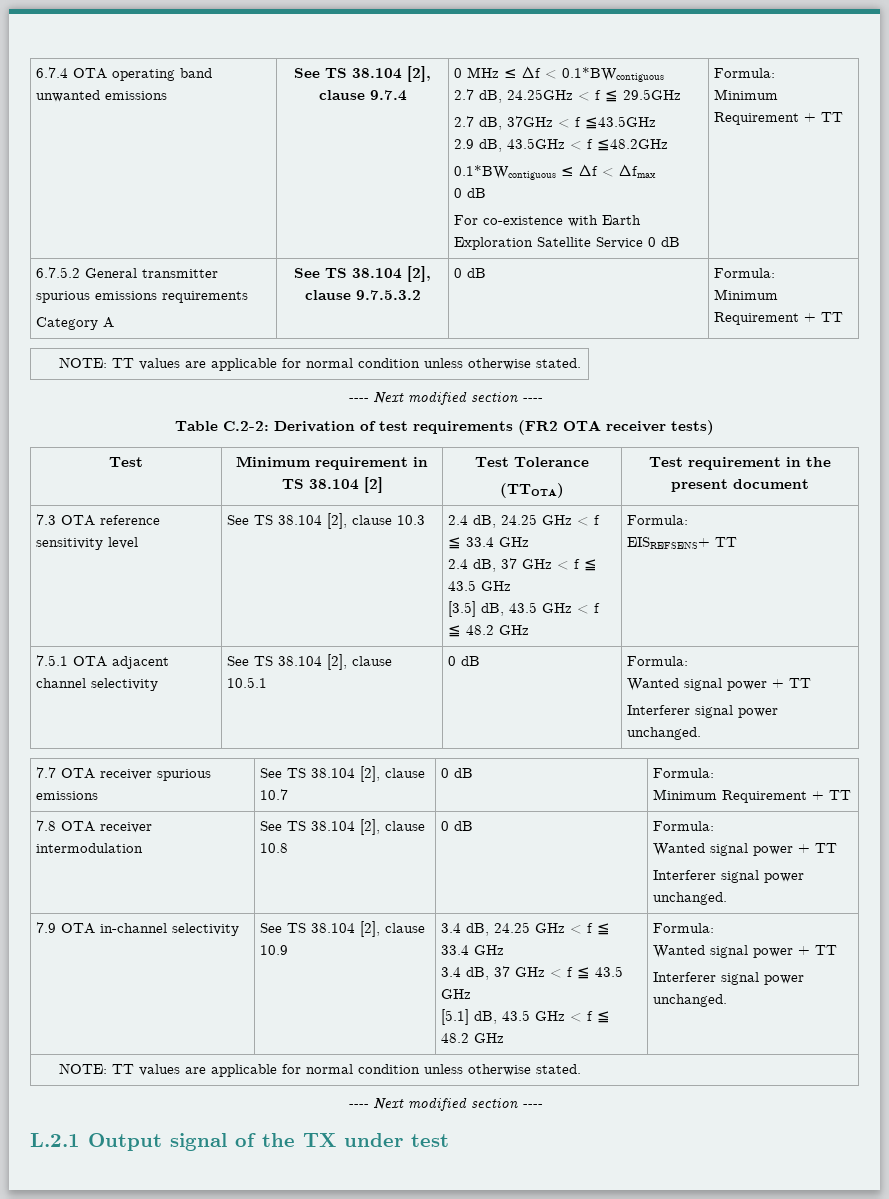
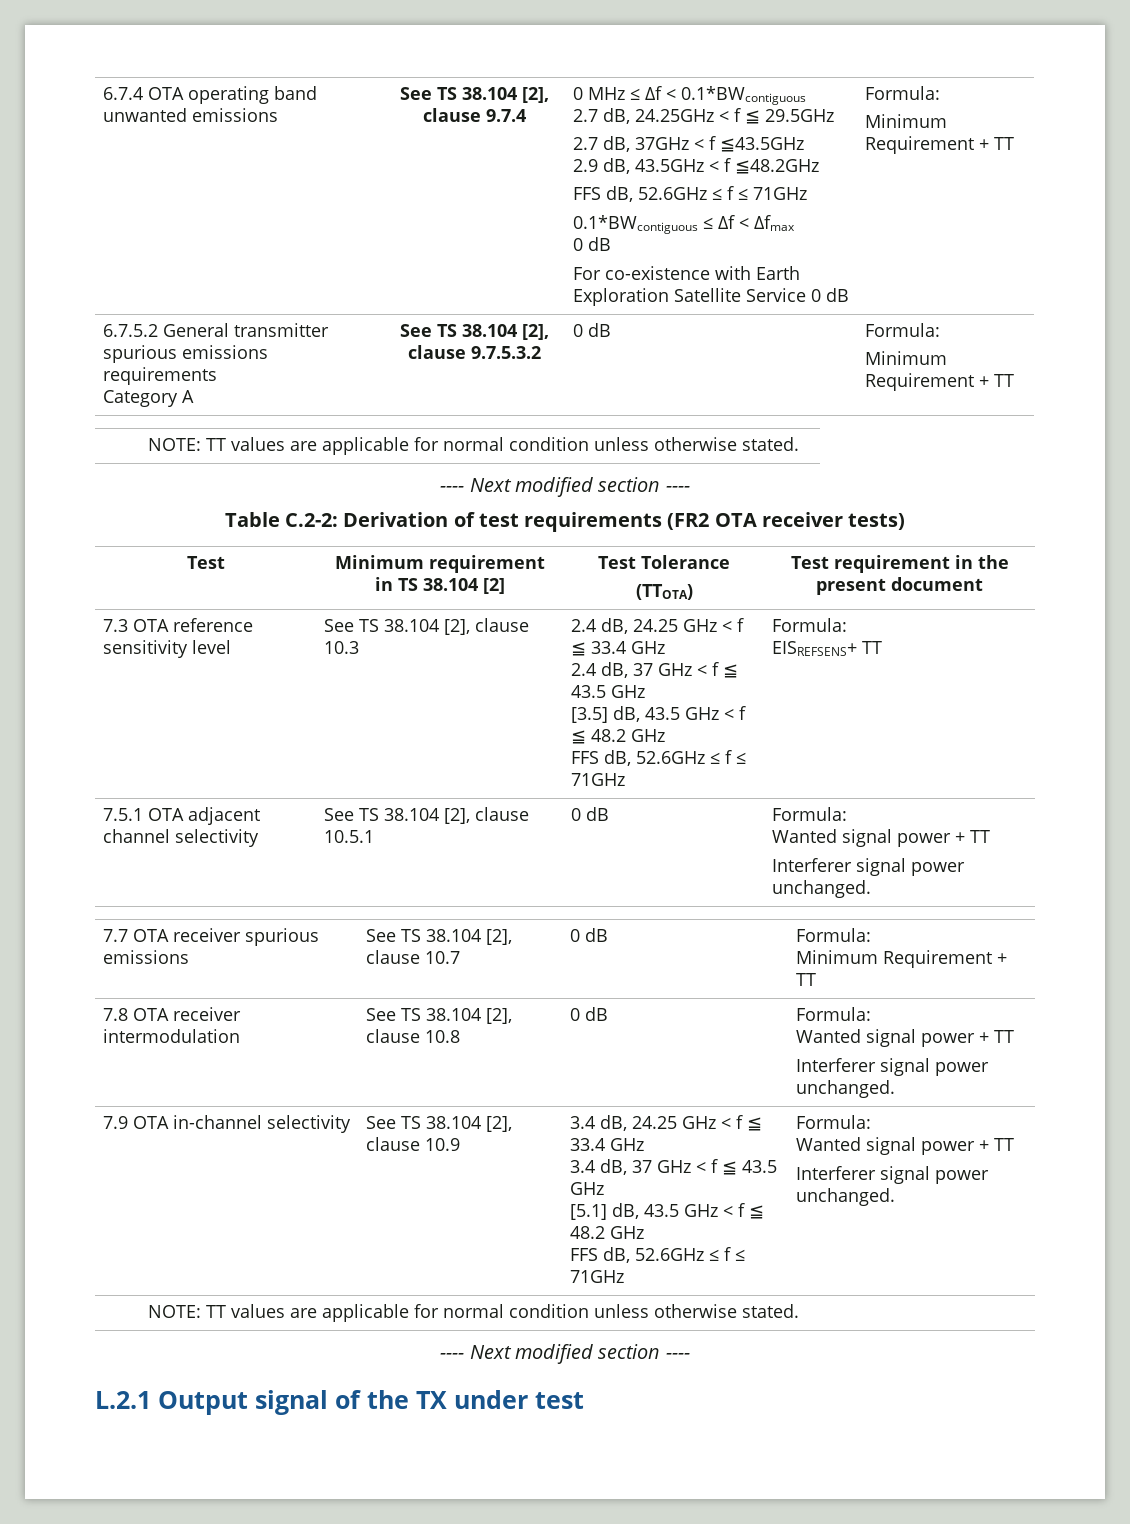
(669, 145) none -> [573,186,808,202] // FFS dB, 52.6GHz ≤ f ≤ 71GHz
(530, 630) none -> [571,750,747,766] [571,773,626,786] // FFS dB, 52.6GHz ≤ f ≤ 71GHz
(505, 1038) none -> [570,1247,746,1263] [570,1270,625,1283] // FFS dB, 52.6GHz ≤ f ≤ 71GHz

